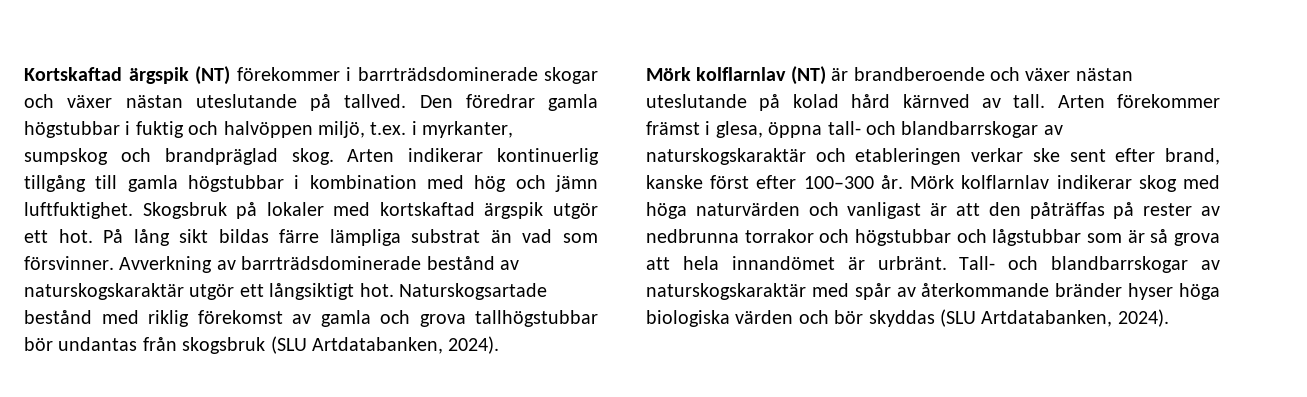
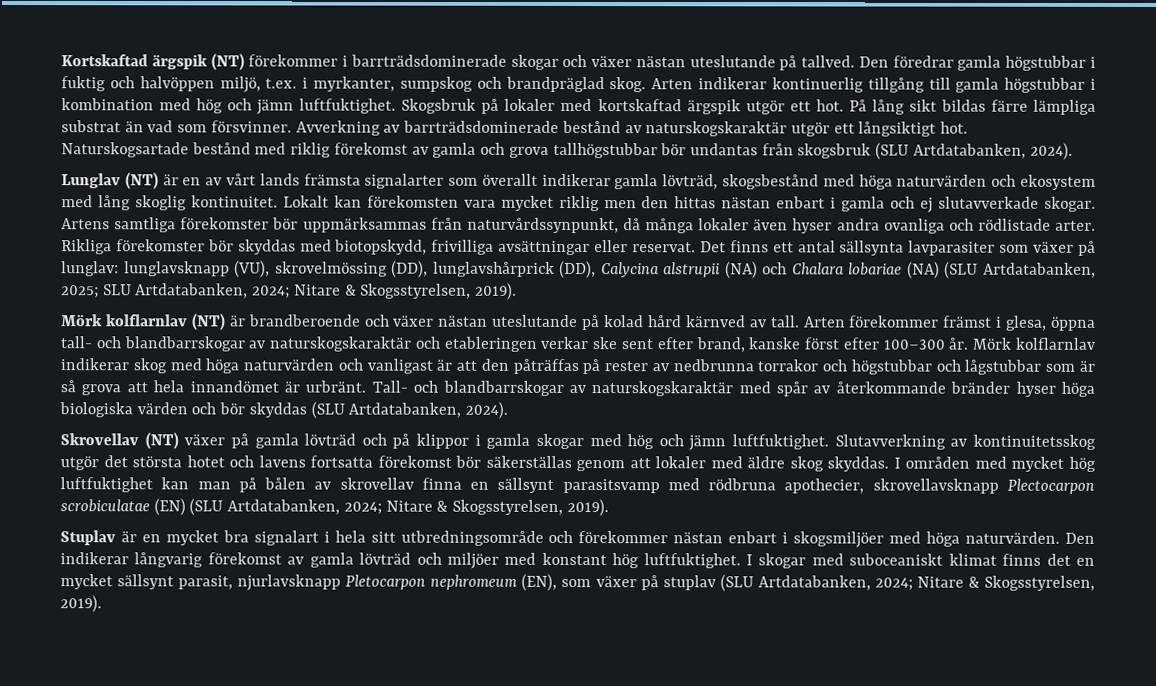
(500, 345) none -> [61,172,1096,190] [61,195,1097,213] [61,217,1096,234] [61,239,1097,256] [61,260,1096,279] [61,282,518,300] // Lunglav (NT) är en av vårt lands främsta signalarter som överallt indikerar gamla lövträd, skogsbestånd med höga naturvärden och ekosystem med lång skoglig kontinuitet. Lokalt kan förekomsten vara mycket riklig men den hittas nästan enbart i gamla och ej slutavverkade skogar. Artens samtliga förekomster bör uppmärksammas från naturvårdssynpunkt, då många lokaler även hyser andra ovanliga och rödlistade arter. Rikliga förekomster bör skyddas med biotopskydd, frivilliga avsättningar eller reservat. Det finns ett antal sällsynta lavparasiter som växer på lunglav: lunglavsknapp (VU), skrovelmössing (DD), lunglavshårprick (DD), Calycina alstrupii (NA) och Chalara lobariae (NA) (SLU Artdatabanken, 2025; SLU Artdatabanken, 2024; Nitare & Skogsstyrelsen, 2019).
(1169, 318) none -> [60,432,1097,451] [60,455,1096,472] [60,477,1095,494] [60,498,609,517] [60,530,1095,548] [60,552,1096,569] [60,573,1095,592] [60,595,102,613] // Skrovellav (NT) växer på gamla lövträd och på klippor i gamla skogar med hög och jämn luftfuktighet. Slutavverkning av kontinuitetsskog utgör det största hotet och lavens fortsatta förekomst bör säkerställas genom att lokaler med äldre skog skyddas. I områden med mycket hög luftfuktighet kan man på bålen av skrovellav finna en sällsynt parasitsvamp med rödbruna apothecier, skrovellavsknapp Plectocarpon scrobiculatae (EN) (SLU Artdatabanken, 2024; Nitare & Skogsstyrelsen, 2019). // Stuplav är en mycket bra signalart i hela sitt utbredningsområde och förekommer nästan enbart i skogsmiljöer med höga naturvärden. Den indikerar långvarig förekomst av gamla lövträd och miljöer med konstant hög luftfuktighet. I skogar med suboceaniskt klimat finns det en mycket sällsynt parasit, njurlavsknapp Pletocarpon nephromeum (EN), som växer på stuplav (SLU Artdatabanken, 2024; Nitare & Skogsstyrelsen, 2019).

